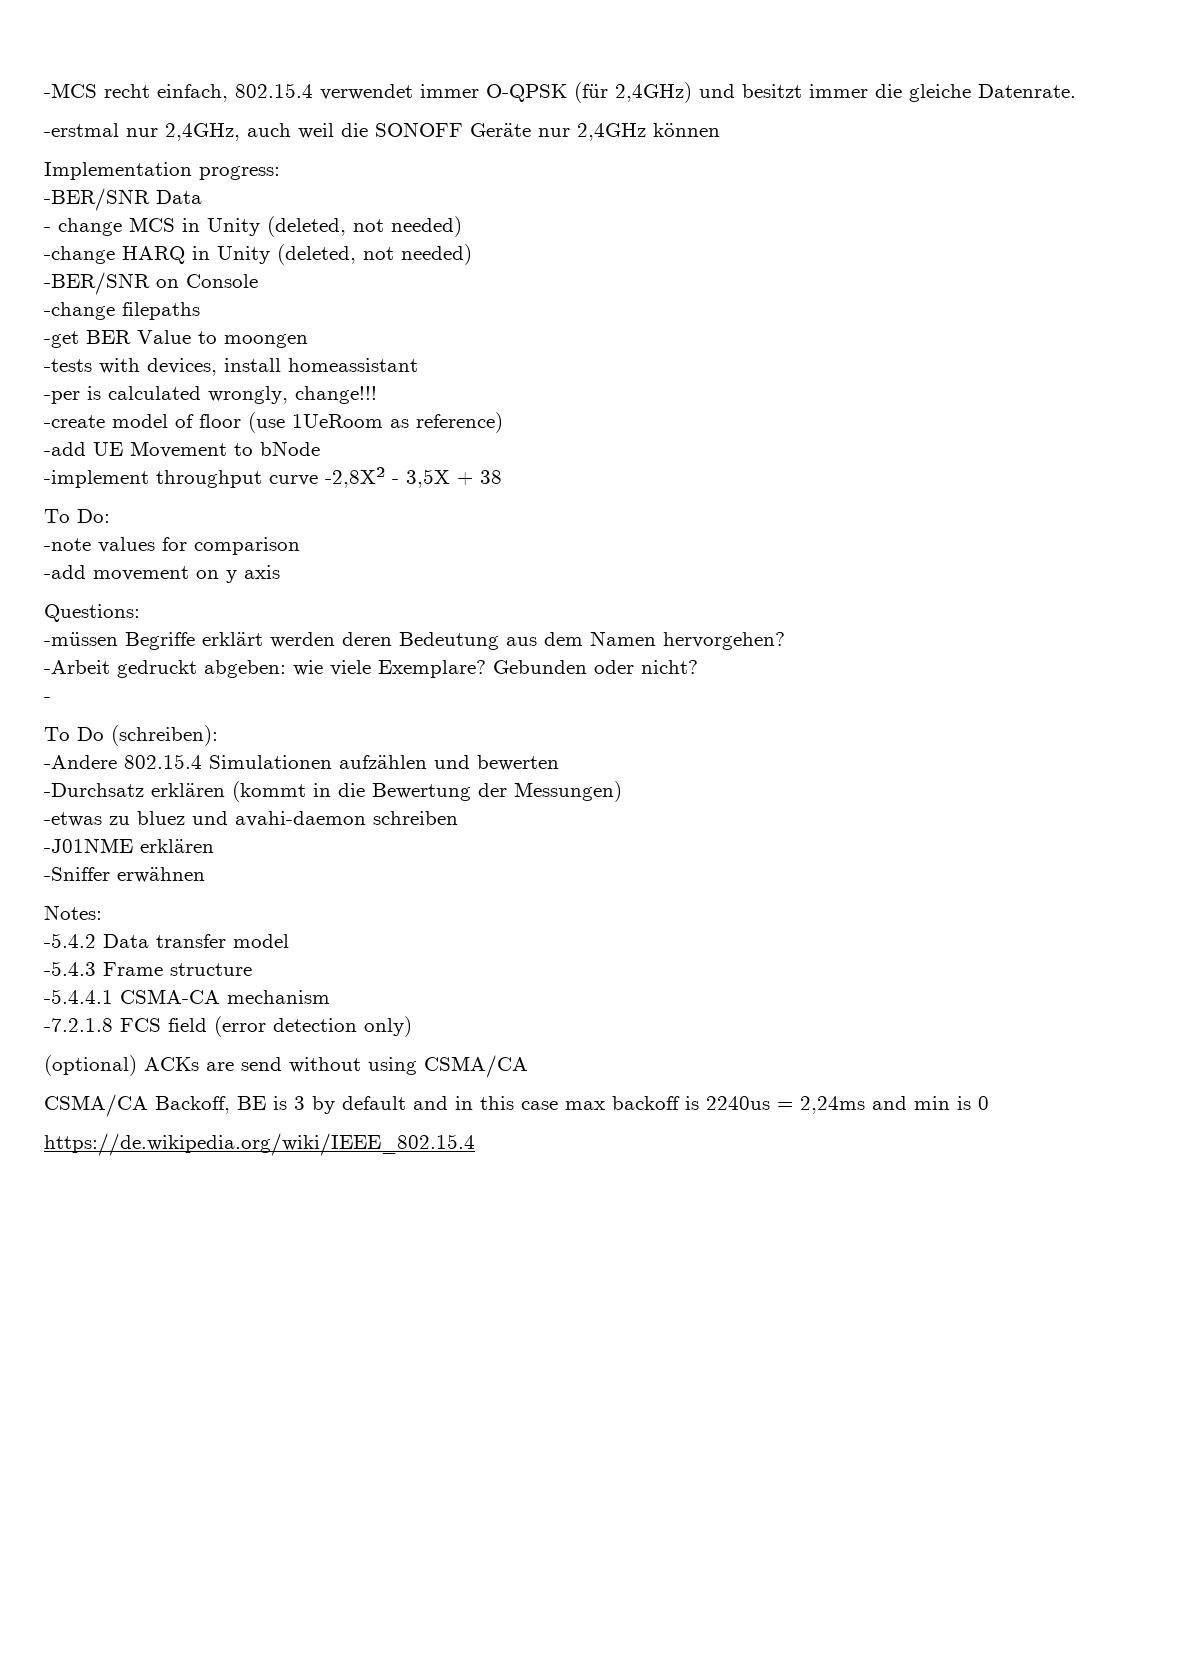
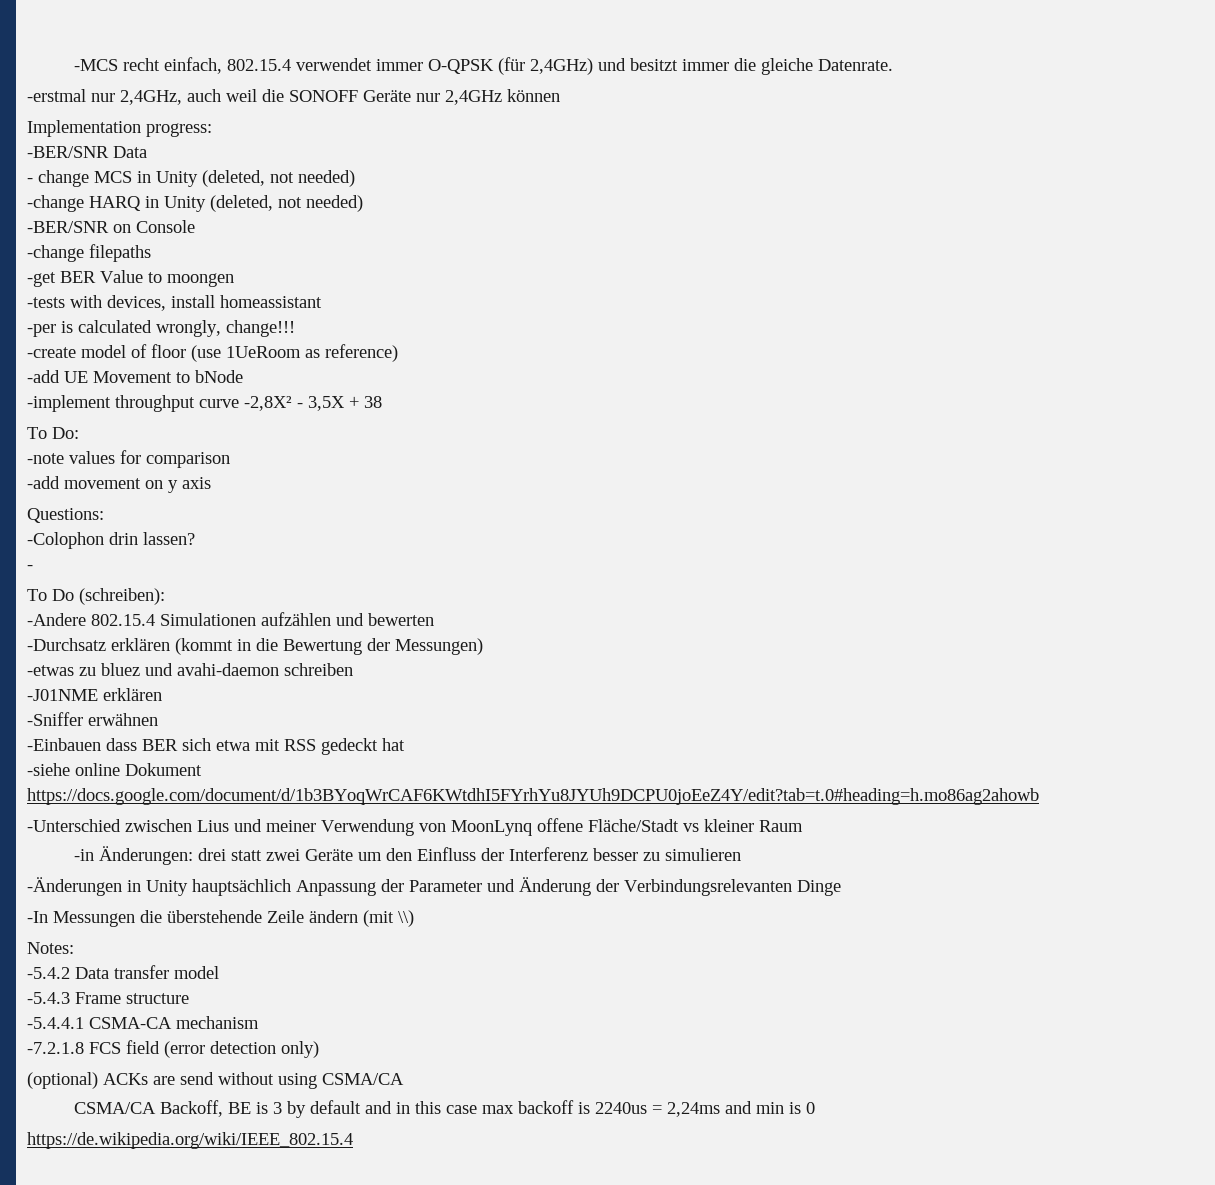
[44,631,785,650] [44,660,698,678] -müssen Begriffe erklärt werden deren Bedeutung aus dem Namen hervorgehen? // -Arbeit gedruckt abgeben: wie viele Exemplare? Gebunden oder nicht? -> [27,532,195,549] -Colophon drin lassen?
(205, 875) none -> [27,738,405,755] [27,763,202,776] [27,788,1039,805] [27,818,803,836] [73,846,741,865] [27,877,841,896] [27,910,414,927] // -Einbauen dass BER sich etwa mit RSS gedeckt hat // -siehe online Dokument https://docs.google.com/document/d/1b3BYoqWrCAF6KWtdhI5FYrhYu8JYUh9DCPU0joEeZ4Y/edit?tab=t.0#heading=h.mo86ag2ahowb // -Unterschied zwischen Lius und meiner Verwendung von MoonLynq offene Fläche/Stadt vs kleiner Raum // -in Änderungen: drei statt zwei Geräte um den Einfluss der Interferenz besser zu simulieren // -Änderungen in Unity hauptsächlich Anpassung der Parameter und Änderung der Verbindungsrelevanten Dinge // -In Messungen die überstehende Zeile ändern (mit \\)

